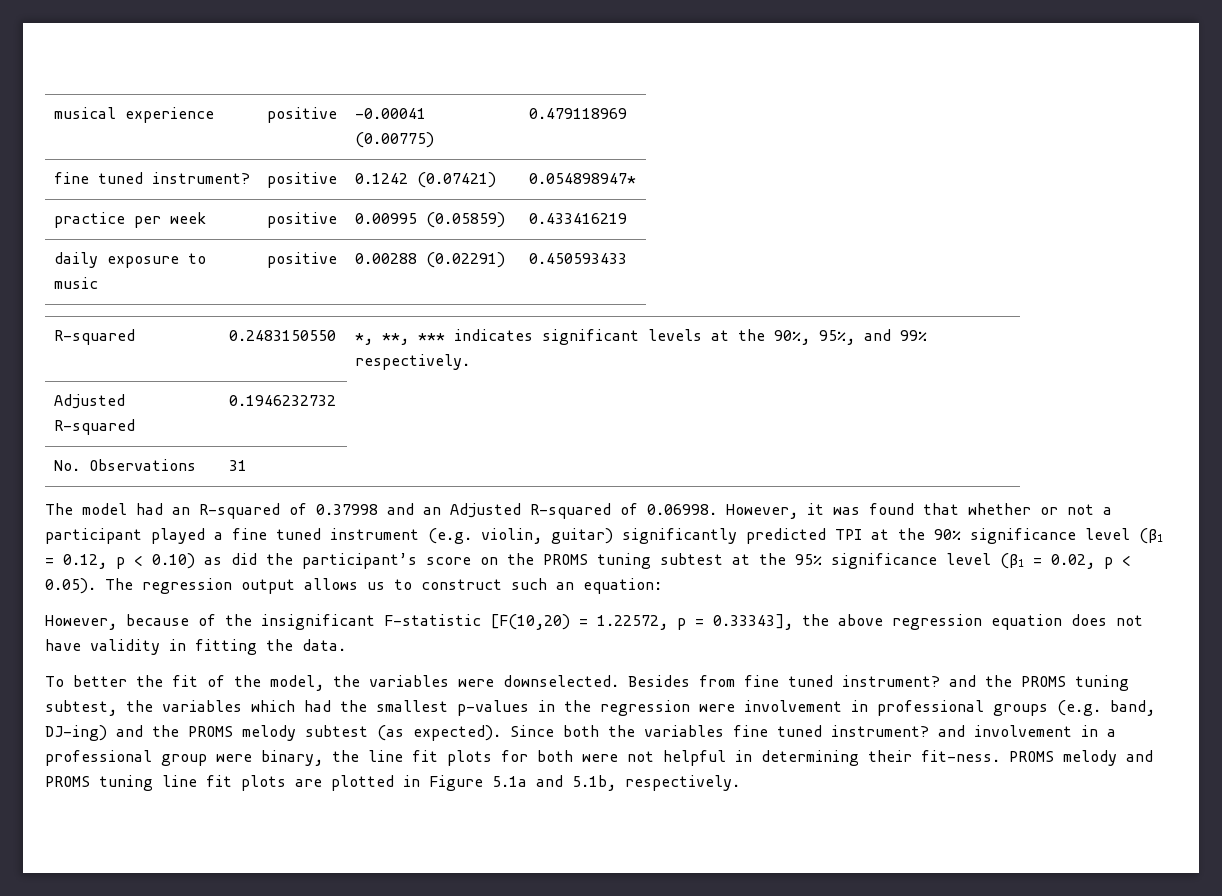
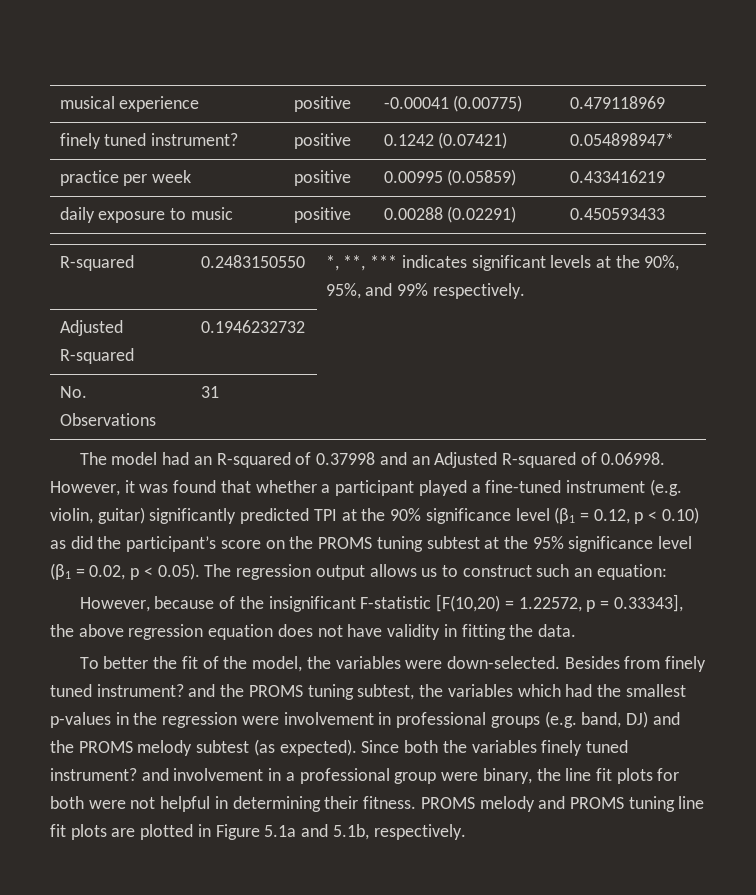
[53,172,89,184] fine -> [59,133,101,149] finely
[1040,504,1094,515] or not -> (317, 486) none
[232,528,321,540] fine tuned -> [485,480,562,493] fine-tuned
[503,675,619,687] downselected. -> [447,656,561,669] down-selected.
[744,675,779,687] fine -> [665,656,707,672] finely
[45,725,107,741] DJ-ing) -> [625,711,648,728] DJ)
[733,725,768,737] fine -> [541,740,583,756] finely
[921,750,1000,762] fit-ness. -> [363,796,417,809] fitness.

